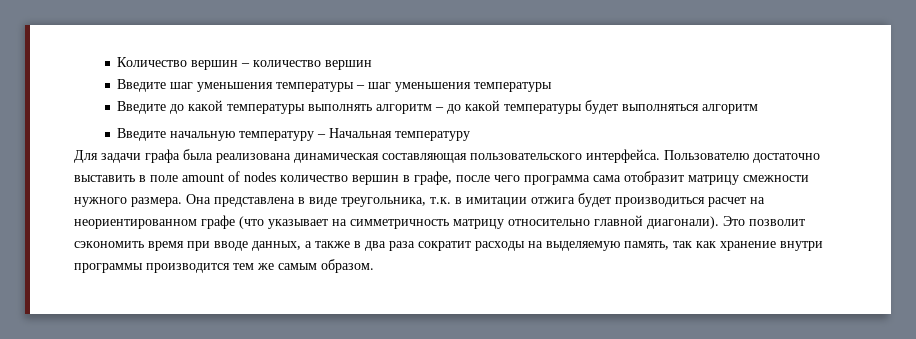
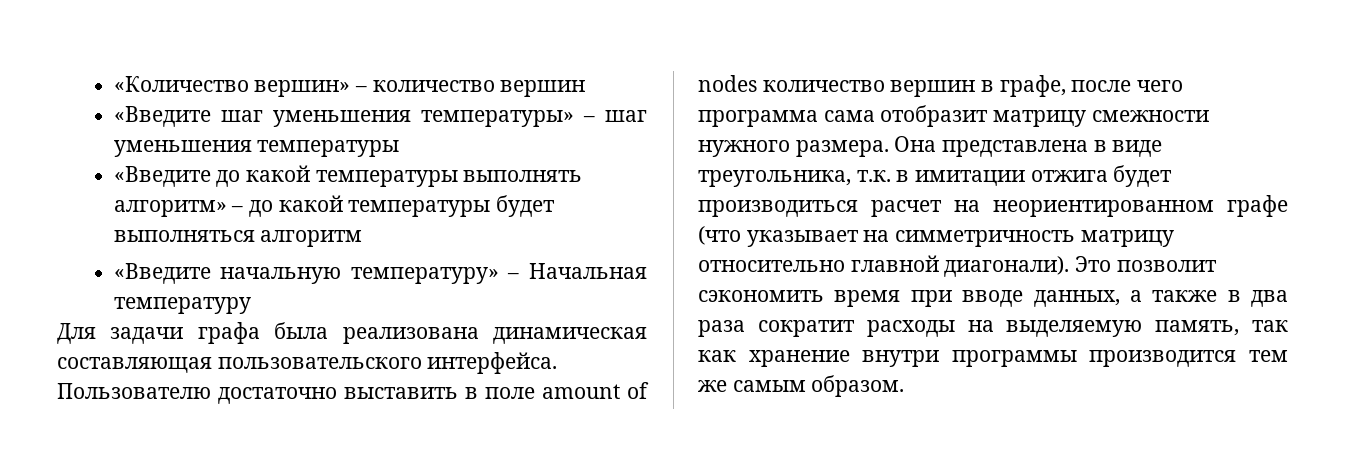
[117,57,239,70] Количество вершин -> [113,76,351,97] «Количество вершин»
[117,79,355,92] Введите шаг уменьшения температуры -> [113,106,574,127] «Введите шаг уменьшения температуры»
[117,101,167,114] Введите -> [113,166,211,187] «Введите
[376,104,433,114] алгоритм -> [113,200,227,217] алгоритм»
[117,128,315,141] Введите начальную температуру -> [113,263,499,284] «Введите начальную температуру»

